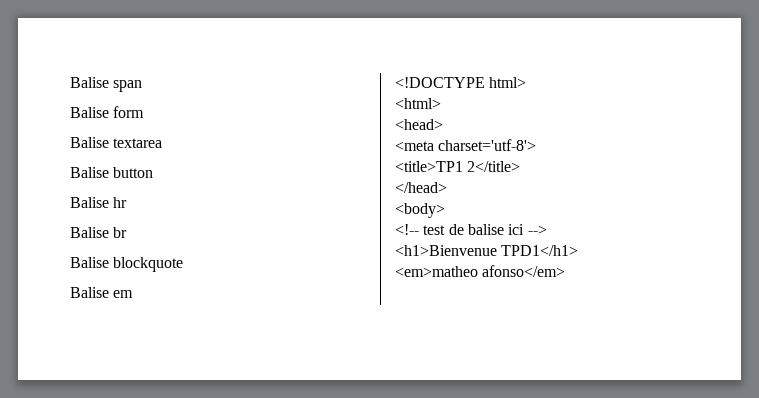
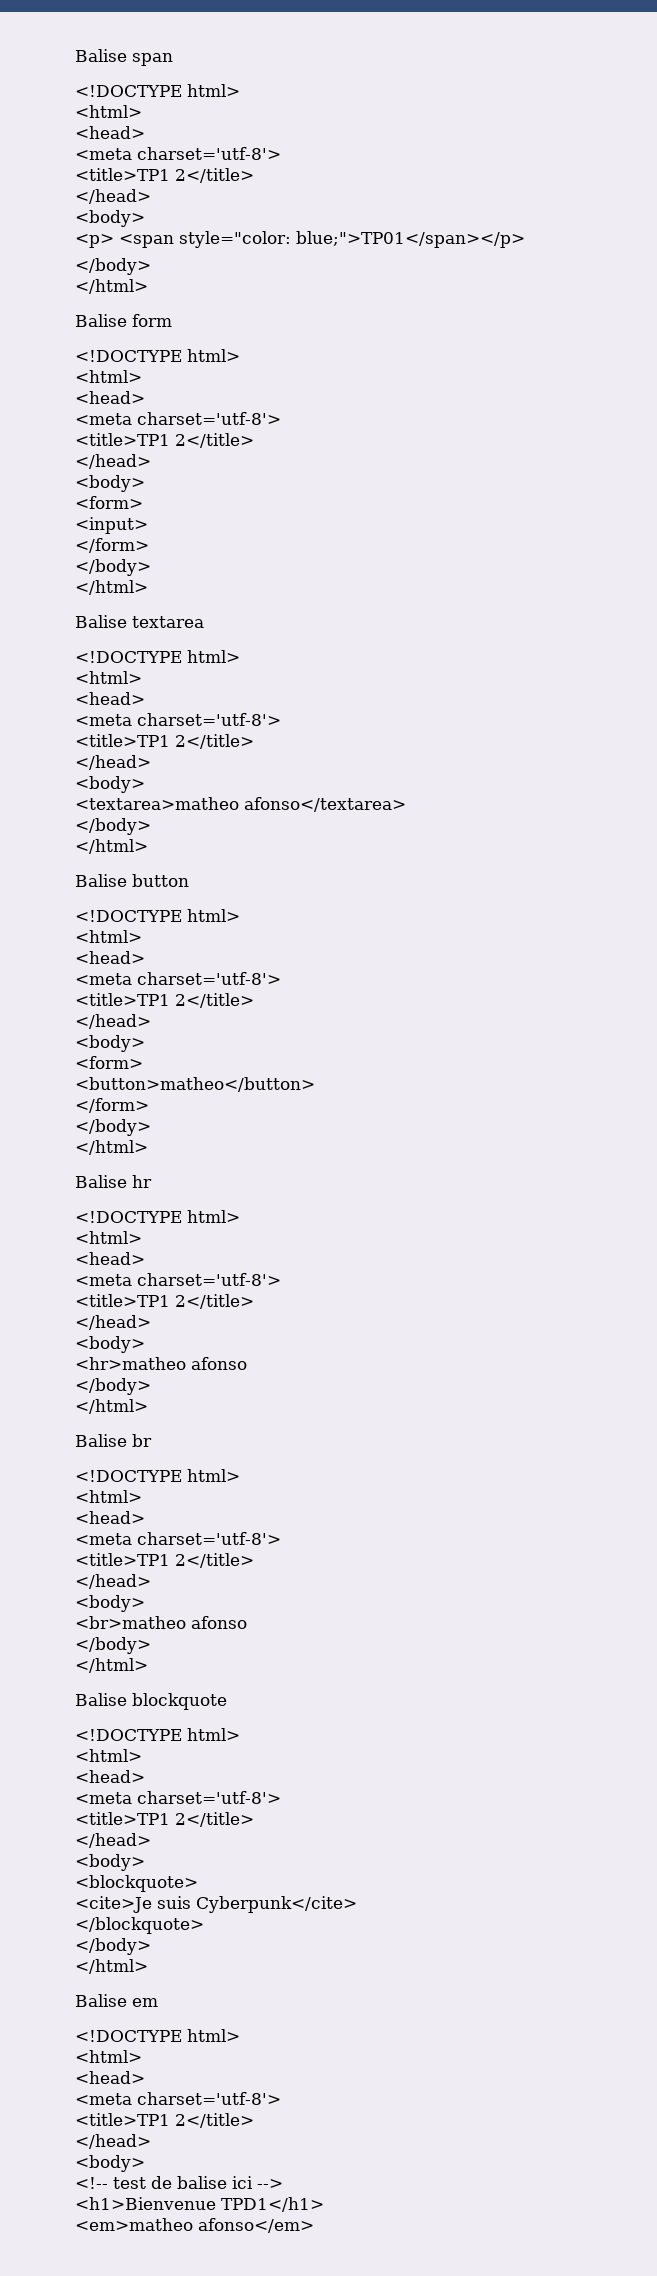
[70,106,145,118] [70,137,163,148] [70,167,154,178] [70,197,128,208] [70,227,128,238] [70,257,184,272] Balise form // Balise textarea // Balise button // Balise hr // Balise br // Balise blockquote -> [75,84,240,97] [75,105,142,118] [75,126,145,139] [75,147,281,160] [75,168,254,183] [75,189,151,204] [75,210,145,227] [75,231,525,248] [75,258,151,275] [75,279,148,294] [75,314,172,327] [75,349,240,362] [75,370,142,383] [75,391,145,404] [75,412,281,425] [75,433,254,448] [75,454,151,469] [75,475,145,492] [75,496,143,509] [75,517,148,534] [75,538,149,553] [75,559,151,576] [75,580,148,595] [75,615,204,628] [75,650,240,663] [75,671,142,684] [75,692,145,705] [75,713,281,726] [75,734,254,749] [75,755,151,770] [75,776,145,793] [75,797,406,812] [75,818,151,835] [75,839,148,854] [75,874,189,887] [75,909,240,922] [75,930,142,943] [75,951,145,964] [75,972,281,985] [75,993,254,1008] [75,1014,151,1029] [75,1035,145,1052] [75,1056,143,1069] [75,1077,315,1092] [75,1098,149,1113] [75,1119,151,1136] [75,1140,148,1155] [75,1175,152,1188] [75,1210,240,1223] [75,1231,142,1244] [75,1252,145,1265] [75,1273,281,1286] [75,1294,254,1309] [75,1315,151,1330] [75,1336,145,1353] [75,1357,247,1370] [75,1378,151,1395] [75,1399,148,1414] [75,1434,152,1447] [75,1469,240,1482] [75,1490,142,1503] [75,1511,145,1524] [75,1532,281,1545] [75,1553,254,1568] [75,1574,151,1589] [75,1595,145,1612] [75,1616,247,1629] [75,1637,151,1654] [75,1658,148,1673] [75,1693,227,1710] [75,1728,240,1741] [75,1749,142,1762] [75,1770,145,1783] [75,1791,281,1804] [75,1812,254,1827] [75,1833,151,1848] [75,1854,145,1871] [75,1875,198,1892] [75,1896,357,1913] [75,1917,204,1934] [75,1938,151,1955] [75,1959,148,1974] <!DOCTYPE html> // <html> // <head> // <meta charset='utf-8'> // <title>TP1 2</title> // </head> // <body> // <p> <span style="color: blue;">TP01</span></p> // </body> // </html> // Balise form // <!DOCTYPE html> // <html> // <head> // <meta charset='utf-8'> // <title>TP1 2</title> // </head> // <body> // <form> // <input> // </form> // </body> // </html> // Balise textarea // <!DOCTYPE html> // <html> // <head> // <meta charset='utf-8'> // <title>TP1 2</title> // </head> // <body> // <textarea>matheo afonso</textarea> // </body> // </html> // Balise button // <!DOCTYPE html> // <html> // <head> // <meta charset='utf-8'> // <title>TP1 2</title> // </head> // <body> // <form> // <button>matheo</button> // </form> // </body> // </html> // Balise hr // <!DOCTYPE html> // <html> // <head> // <meta charset='utf-8'> // <title>TP1 2</title> // </head> // <body> // <hr>matheo afonso // </body> // </html> // Balise br // <!DOCTYPE html> // <html> // <head> // <meta charset='utf-8'> // <title>TP1 2</title> // </head> // <body> // <br>matheo afonso // </body> // </html> // Balise blockquote // <!DOCTYPE html> // <html> // <head> // <meta charset='utf-8'> // <title>TP1 2</title> // </head> // <body> // <blockquote> // <cite>Je suis Cyberpunk</cite> // </blockquote> // </body> // </html>

